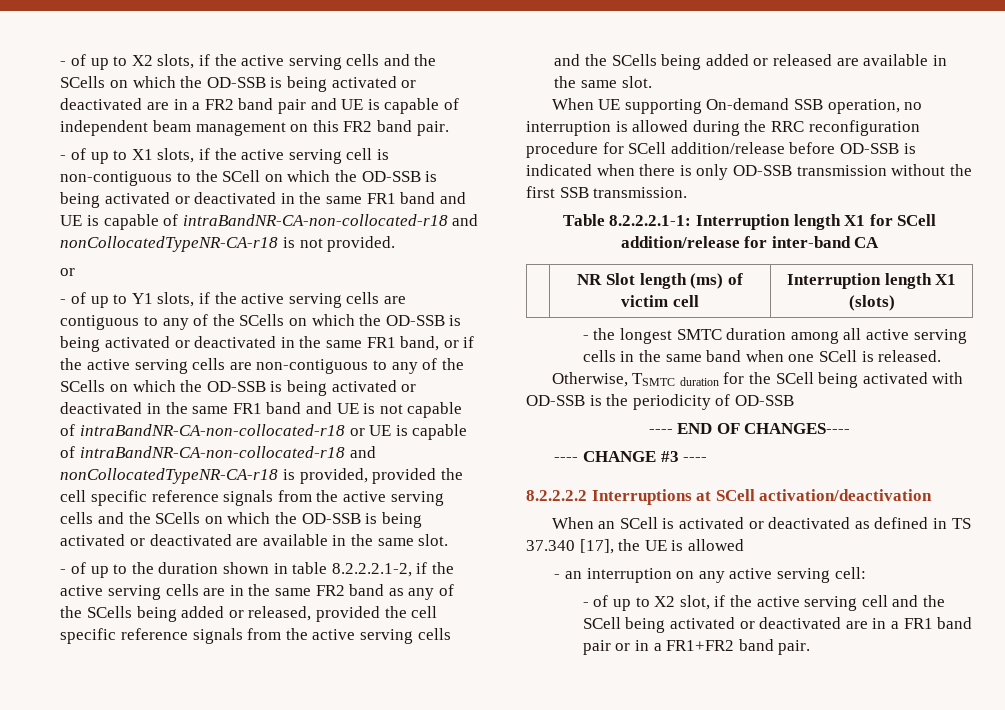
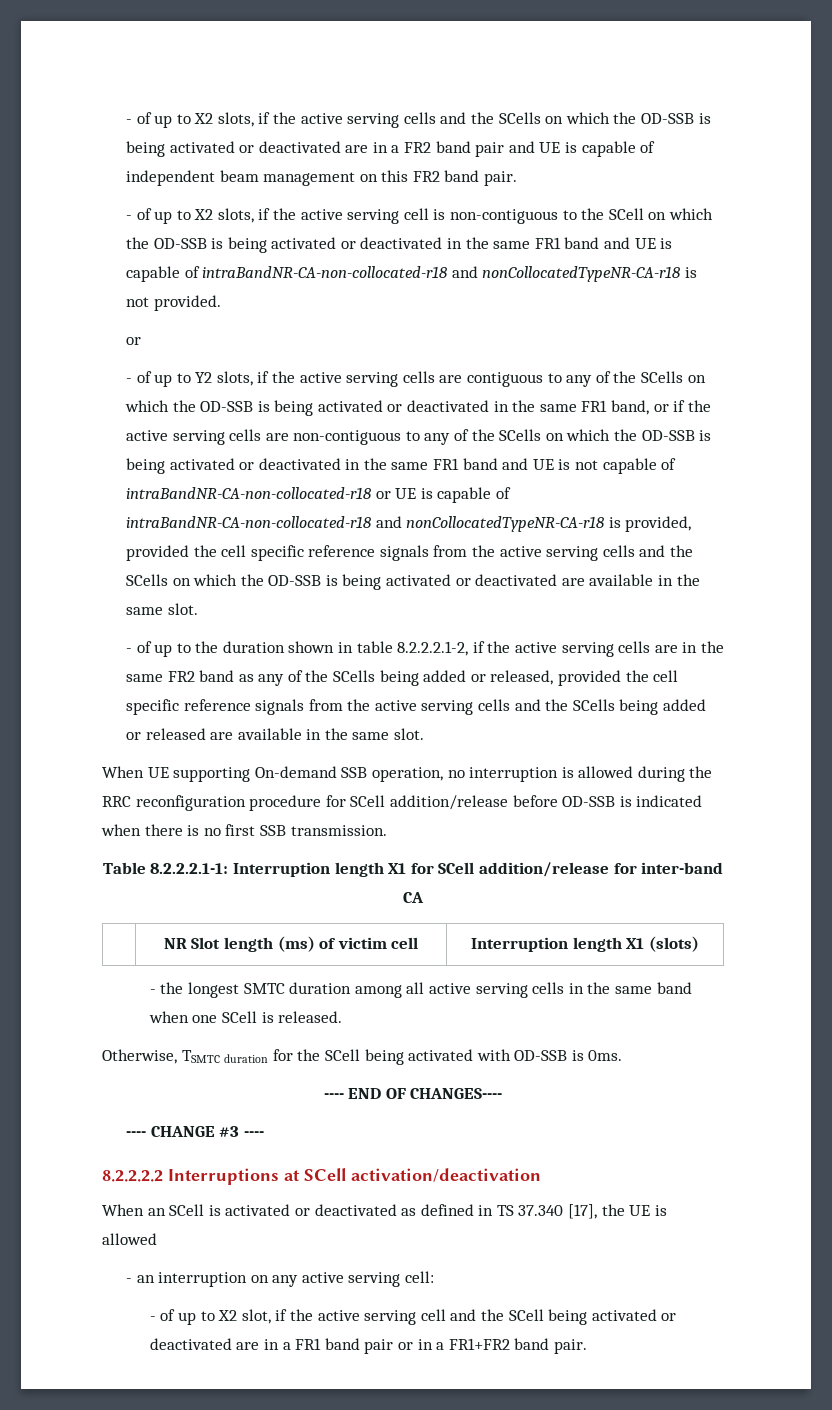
[131,149,153,160] X1 -> [194,209,214,220] X2
[131,293,153,304] Y1 -> [195,372,213,383] Y2
[696,164,972,180] only OD-SSB transmission without the -> [203,828,221,836] no
[606,394,794,410] the periodicity of OD-SSB -> [588,1050,623,1061] 0ms.

